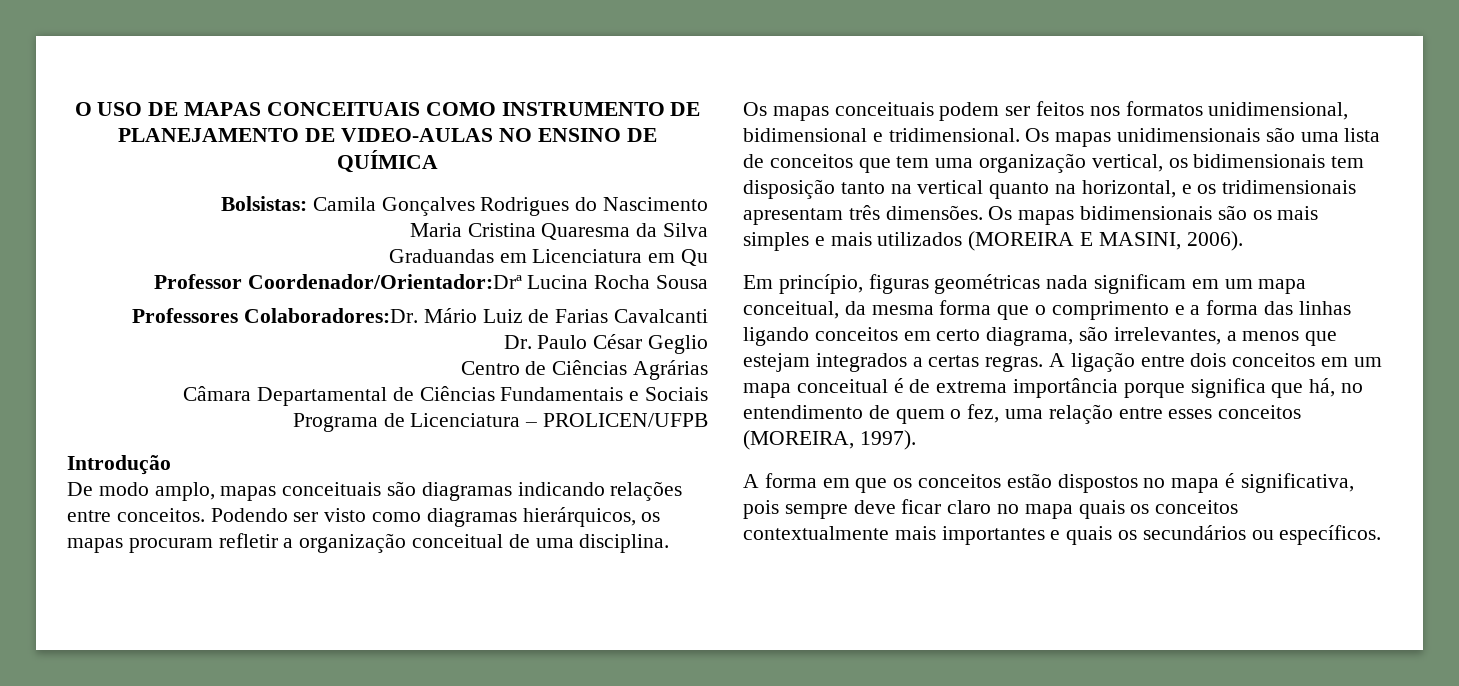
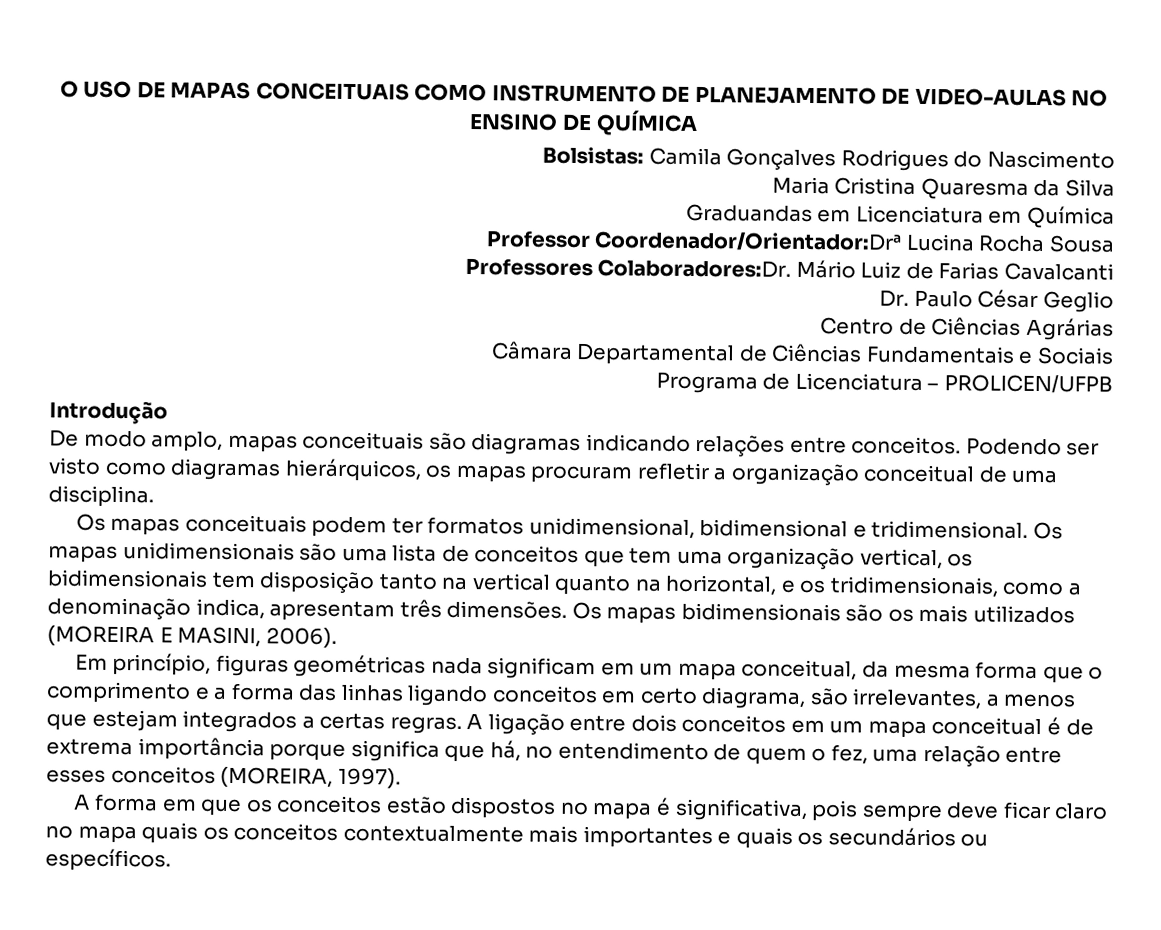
[680,249,708,266] Qu -> [1026,205,1115,229] Química
[1005,101,1120,116] ser feitos nos -> [391,517,423,534] ter
[1222,180,1357,194] tridimensionais -> [829,576,1081,598] [47,597,265,620] tridimensionais, como a denominação indica,
[743,232,872,251] simples e mais -> (969, 613) none

